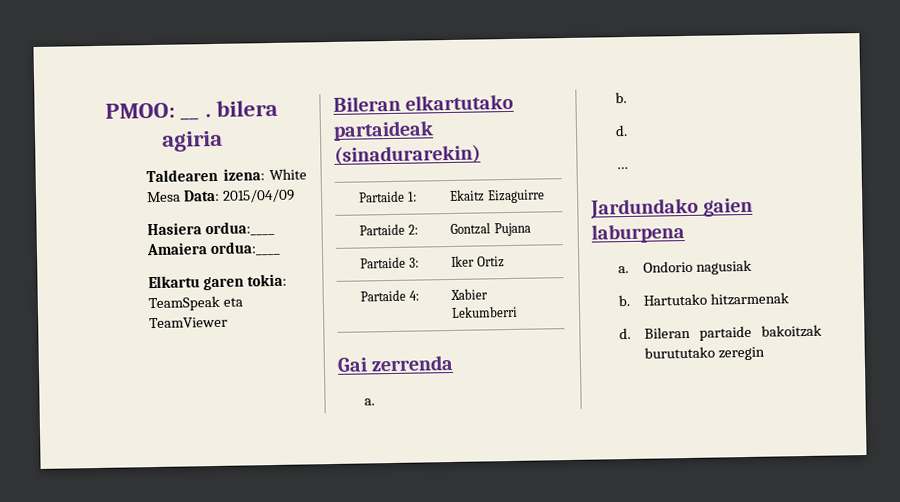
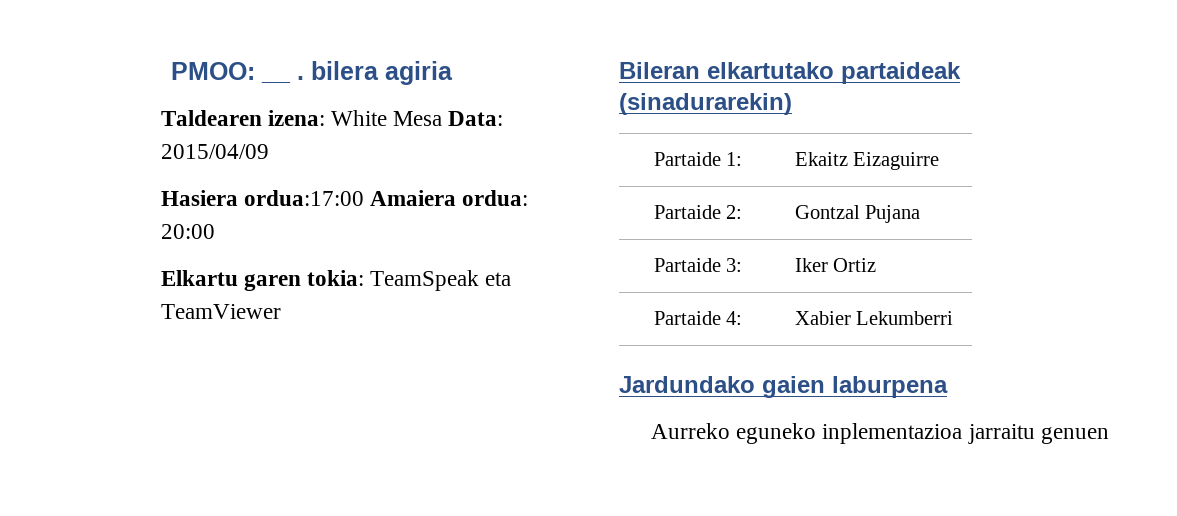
[205,220,276,237] [146,240,282,257] ordua:____ Amaiera ordua:____ -> [243,190,529,206] [160,224,215,239] ordua:17:00 Amaiera ordua: 20:00
[337,354,455,372] [363,398,375,406] [614,91,627,104] [614,124,628,137] [615,166,628,170] [590,197,754,219] [591,223,685,244] [617,259,753,275] [617,292,790,307] [618,324,822,341] [644,346,766,361] Gai zerrenda // a. // b. // d. // … // Jardundako gaien laburpena // a. Ondorio nagusiak // b. Hartutako hitzarmenak // d. Bileran partaide bakoitzak burututako zeregin -> [619,376,948,398] [650,423,1109,444] Jardundako gaien laburpena // Aurreko eguneko inplementazioa jarraitu genuen

